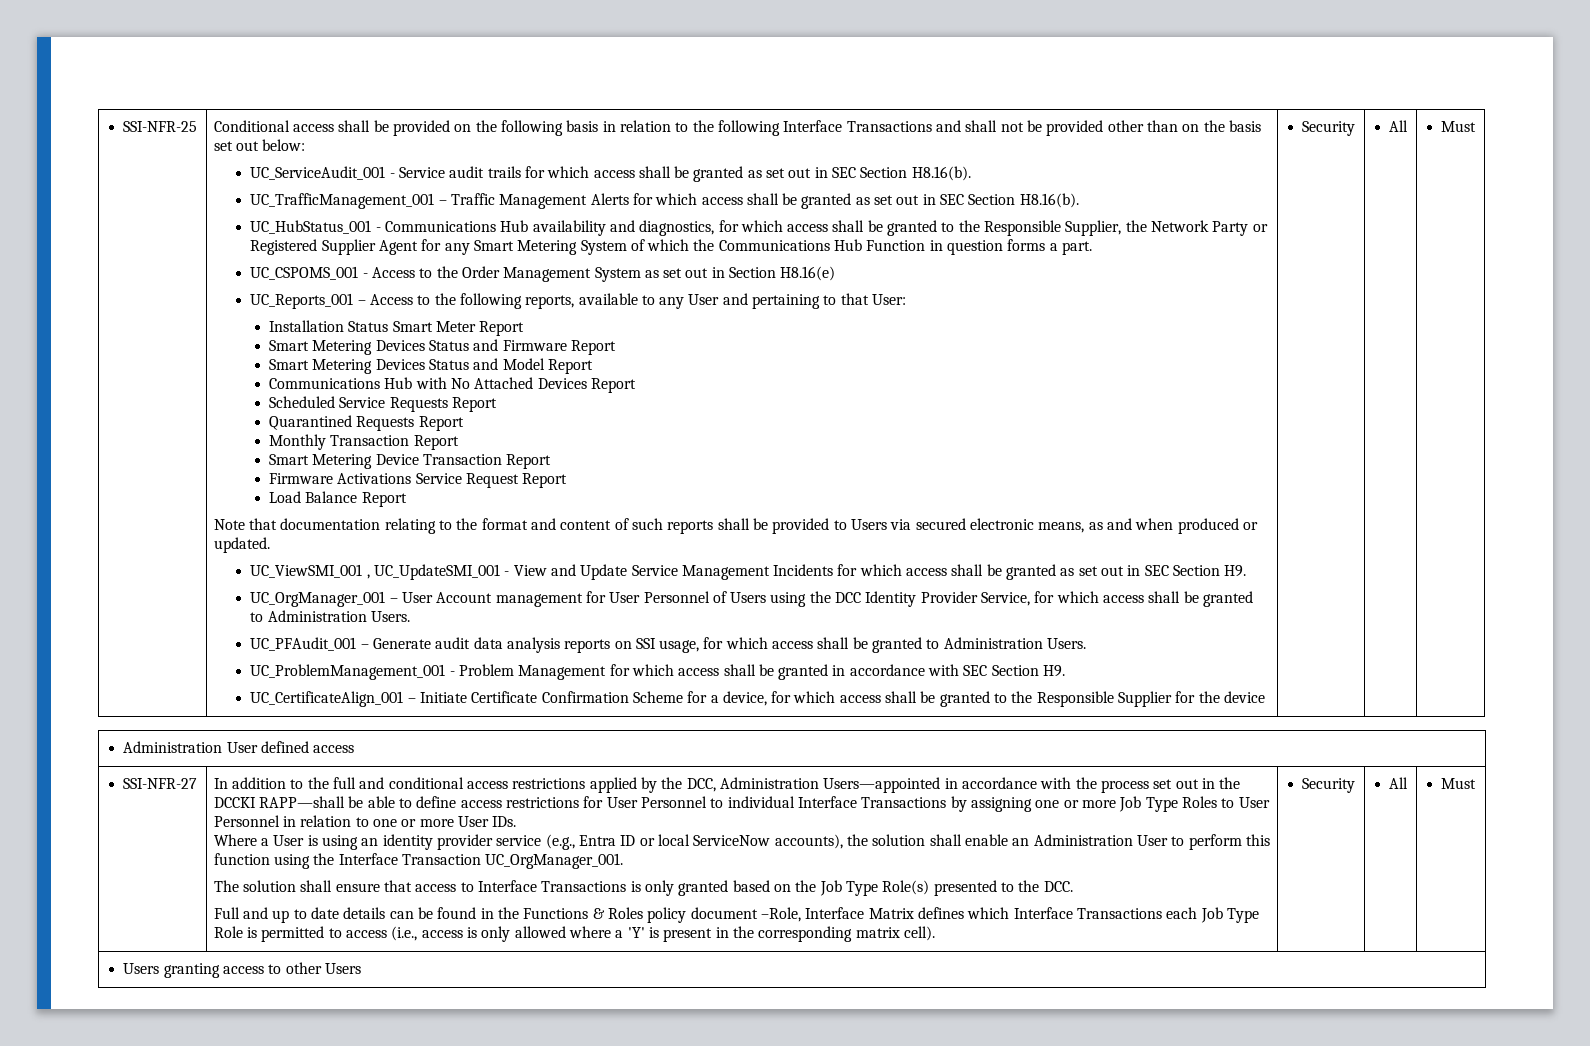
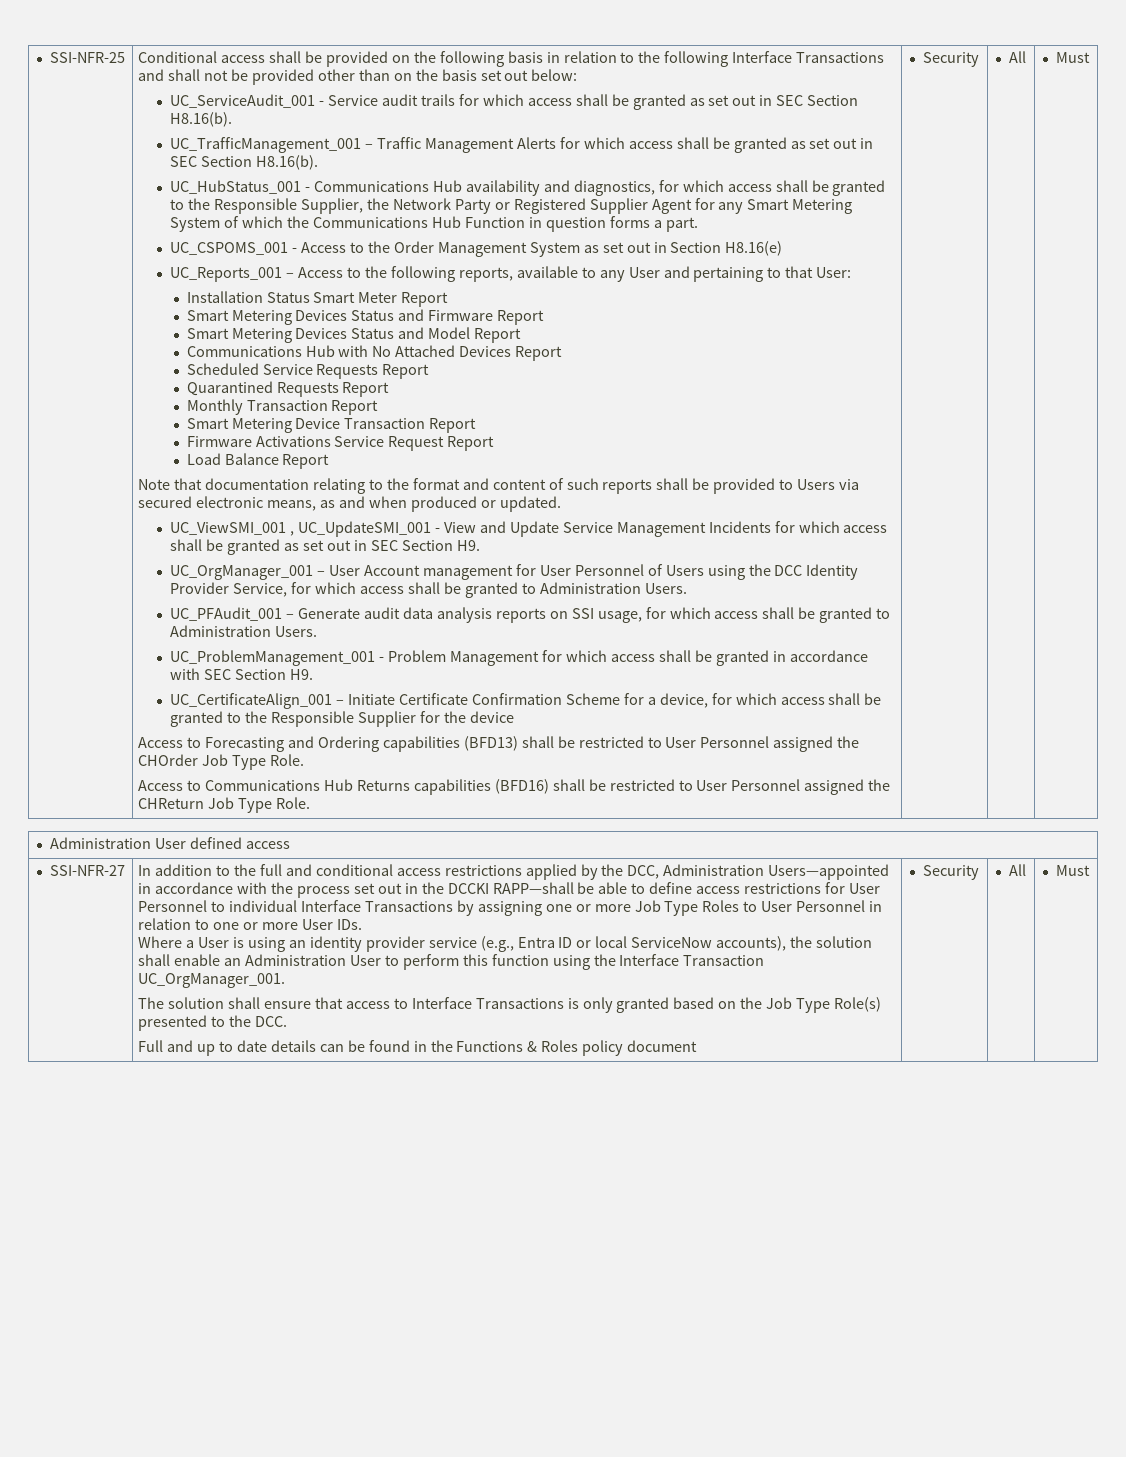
(1266, 697) none -> [138,736,860,752] [138,754,305,770] [138,779,891,795] [138,797,311,813] // Access to Forecasting and Ordering capabilities (BFD13) shall be restricted to User Personnel assigned the CHOrder Job Type Role. // Access to Communications Hub Returns capabilities (BFD16) shall be restricted to User Personnel assigned the CHReturn Job Type Role.
[760,907,1259,923] [213,926,935,942] [1302,778,1356,793] [1389,777,1409,789] [1441,778,1477,789] [123,962,362,978] –Role, Interface Matrix defines which Interface Transactions each Job Type Role is permitted to access (i.e., access is only allowed where a 'Y' is present in the corresponding matrix cell). | Security | All | Must // Users granting access to other Users -> [923,865,980,880] [1009,864,1027,876] [1056,865,1091,876] | Security | All | Must

